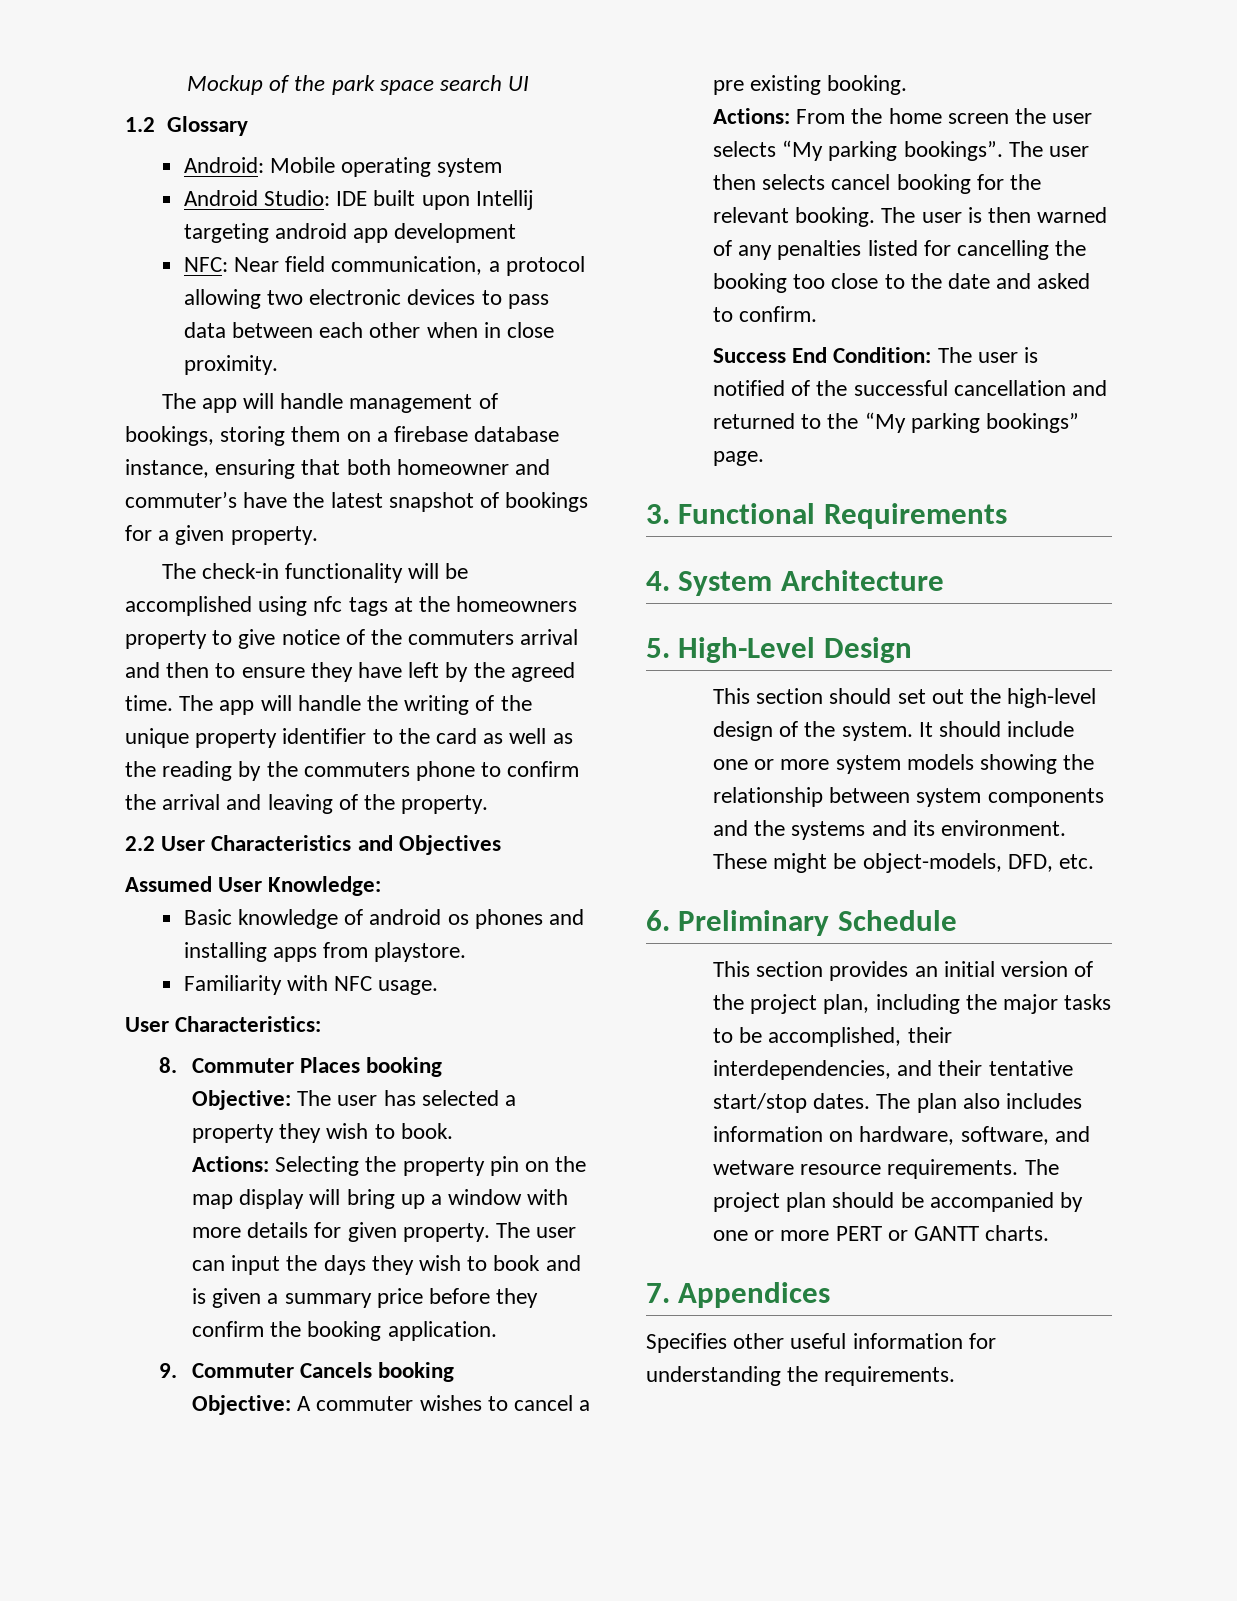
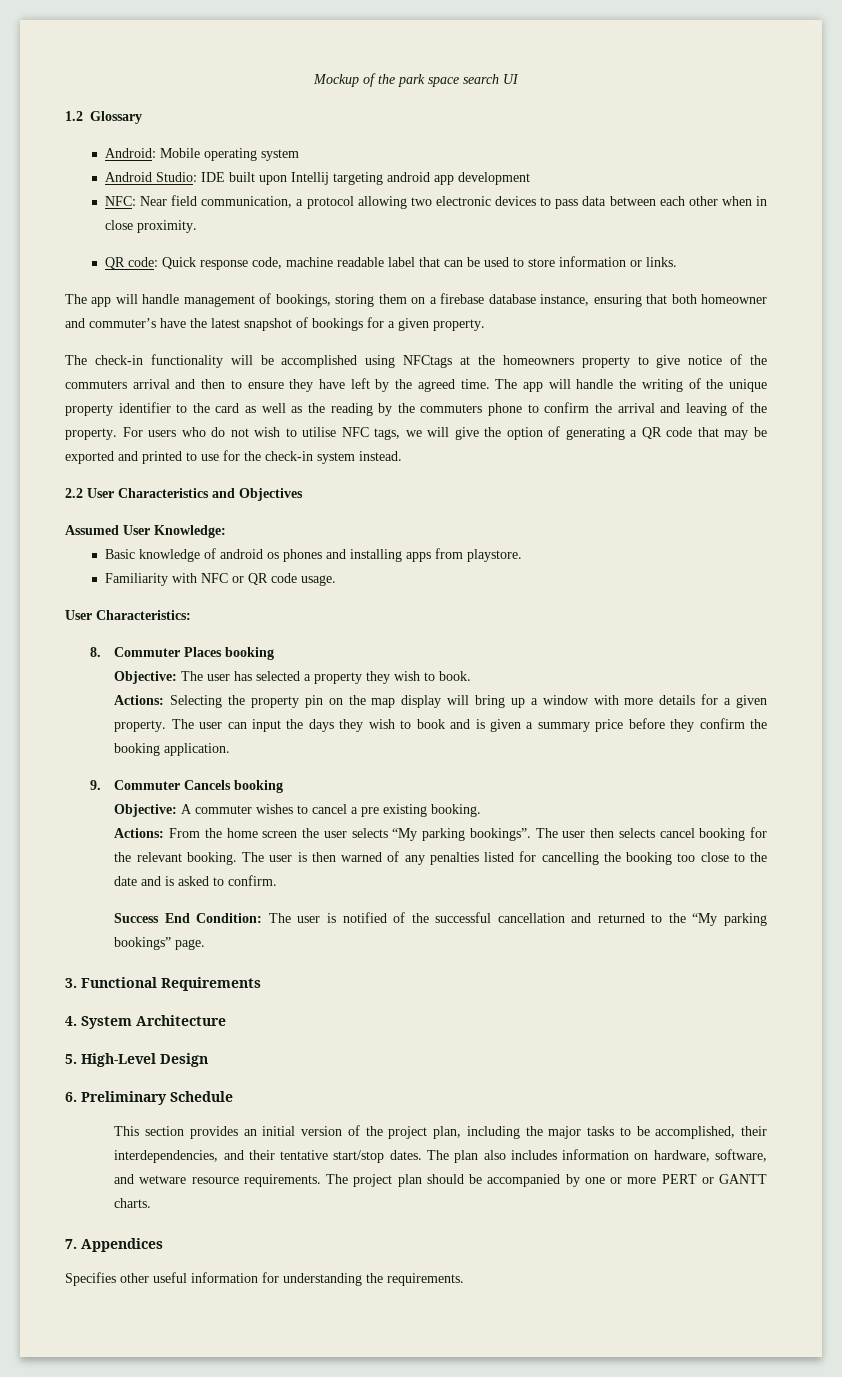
(278, 365) none -> [105,256,678,270] // QR code: Quick response code, machine readable label that can be used to store information or links.
[313,596,388,616] nfc tags -> [403,355,453,368] NFCtags
(489, 804) none -> [122,426,767,440] [65,450,402,464] For users who do not wish to utilise NFC tags, we will give the option of generating a QR code that may be exported and printed to use for the check-in system instead.
(373, 983) none -> [232,573,298,585] or QR code
(342, 1230) none -> [724,698,732,705] a
(1032, 281) none -> [165,876,175,886] is
[712,688,1097,708] [712,721,1075,741] [712,754,1095,774] [712,787,1104,807] [712,820,1067,840] [712,853,1095,873] // This section should set out the high-level design of the system. It should include one or more system models showing the relationship between system components and the systems and its environment. These might be object-models, DFD, etc. -> (208, 1060) none

